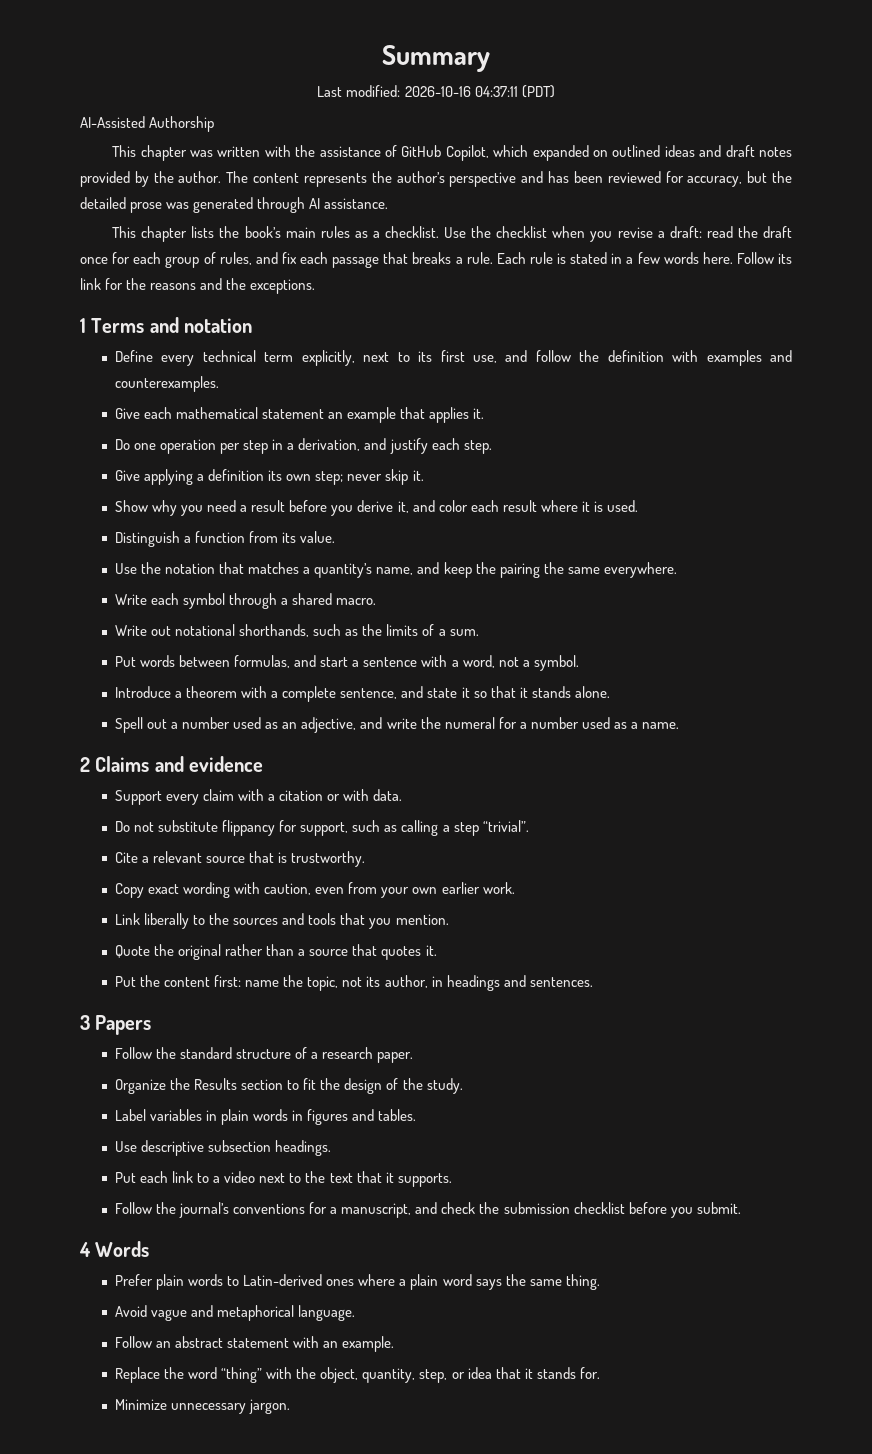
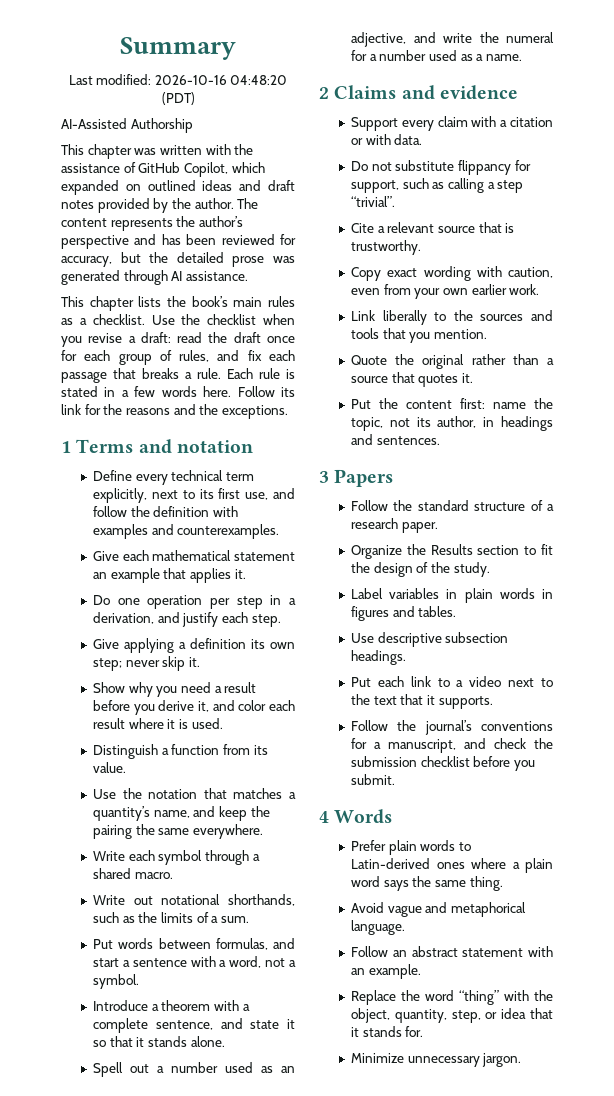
[474,86,518,97] 04:37:11 -> [230,75,288,85] 04:48:20

